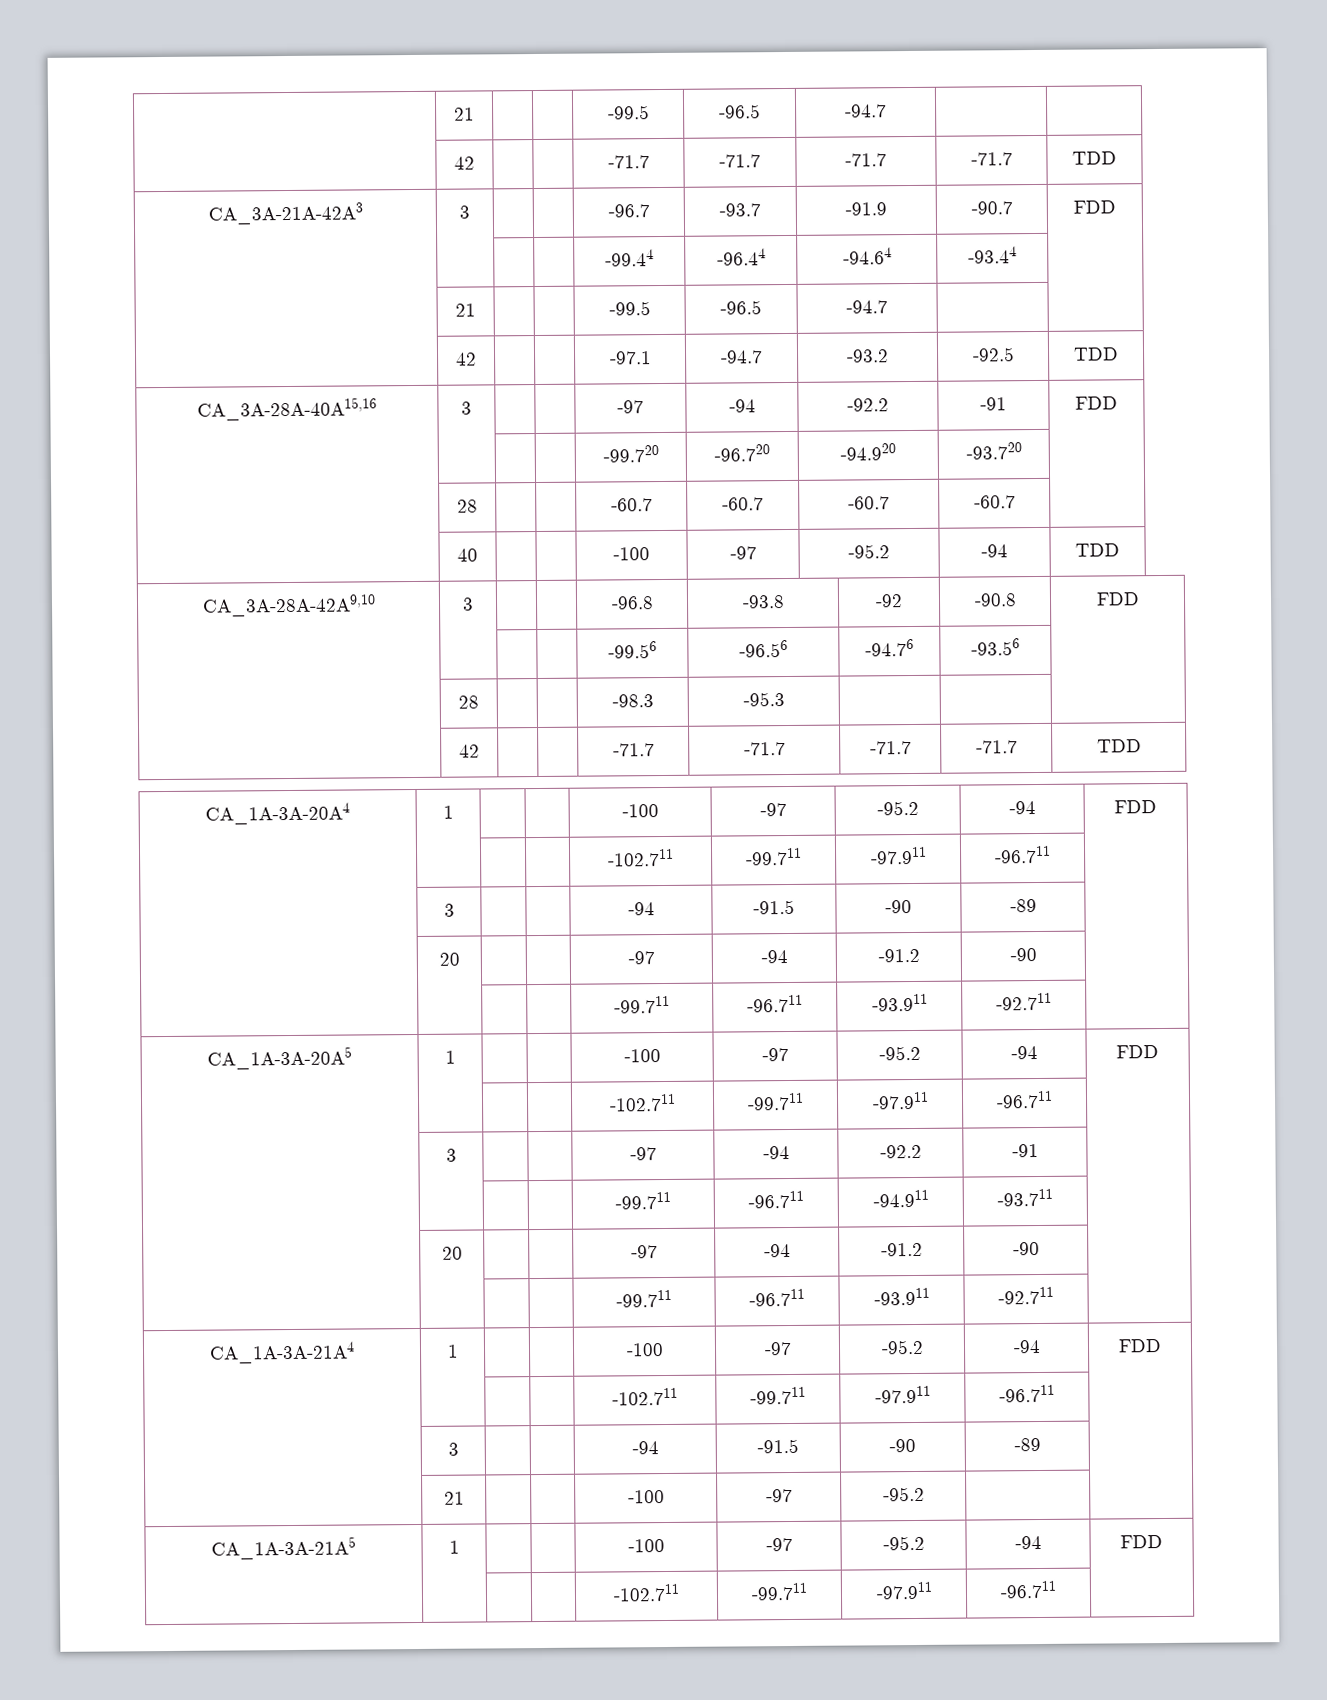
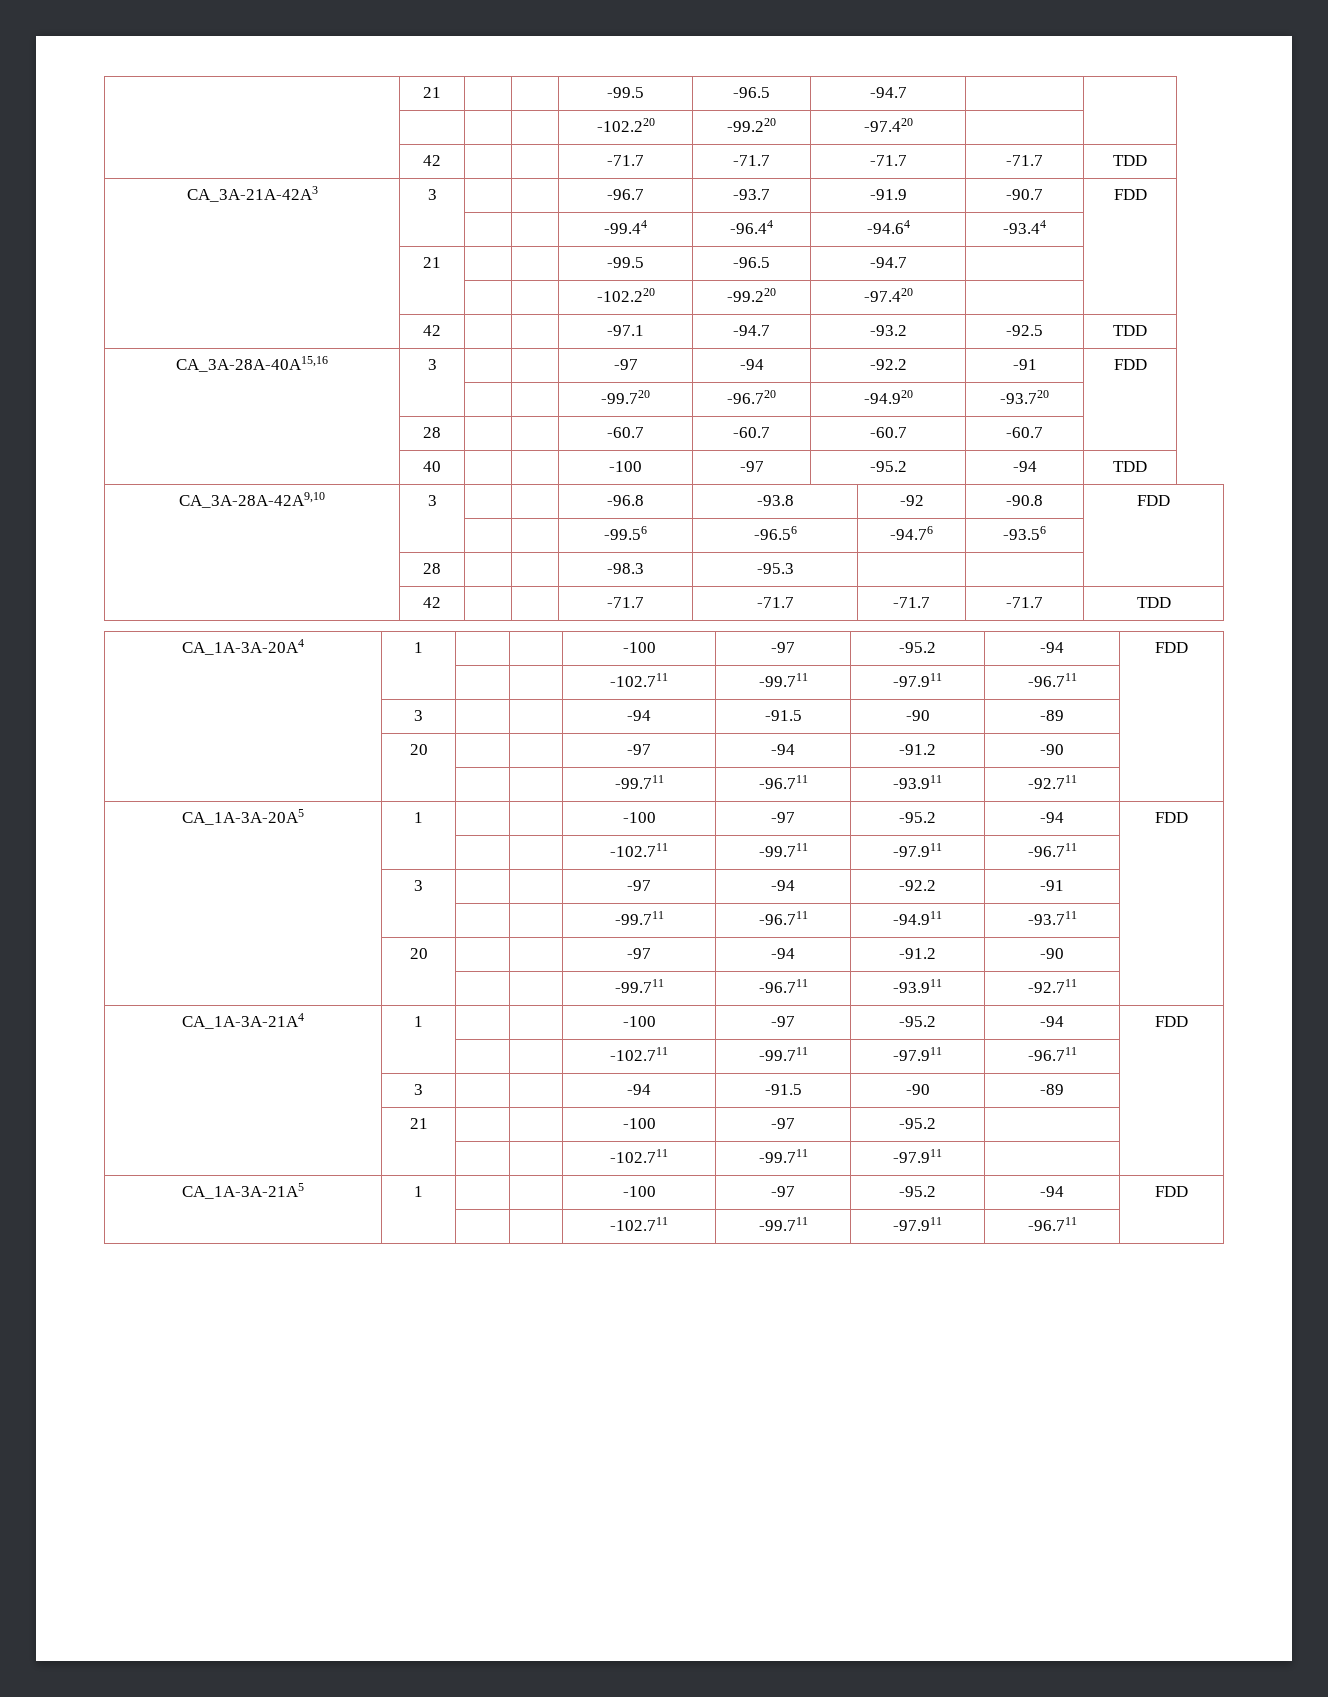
[454,107,475,121] [607,105,650,120] [719,104,761,119] [845,104,887,118] | 21 | | | -99.5 | -96.5 | -94.7 | | -> [422,87,441,98] [607,87,644,98] [733,87,770,98] [869,87,907,98] [596,118,655,132] [727,118,776,132] [863,118,913,132] | 21 | | | -99.5 | -96.5 | -94.7 | | // | | | | -102.220 | -99.220 | -97.420 | |
(888, 307) none -> [596,288,655,302] [727,288,776,302] [863,288,913,302] // | | | | -102.220 | -99.220 | -97.420 | |
(925, 1494) none -> [610,1149,668,1163] [758,1149,808,1163] [893,1149,942,1163] // | | | | -102.711 | -99.711 | -97.911 | |

